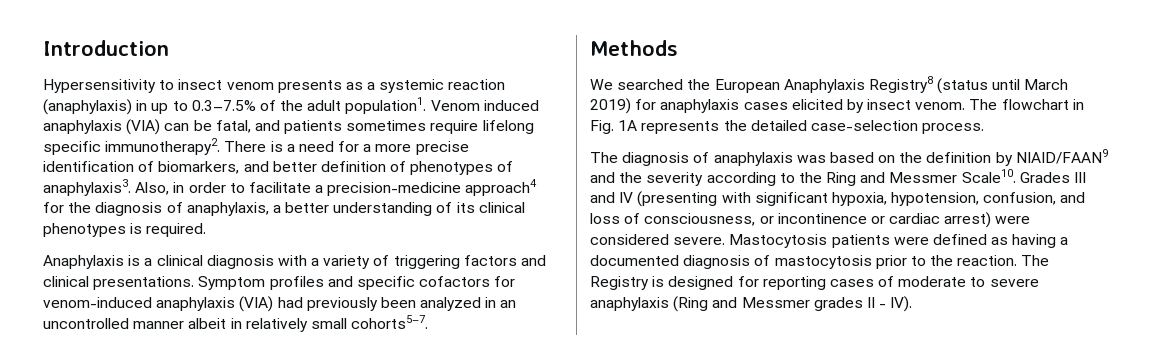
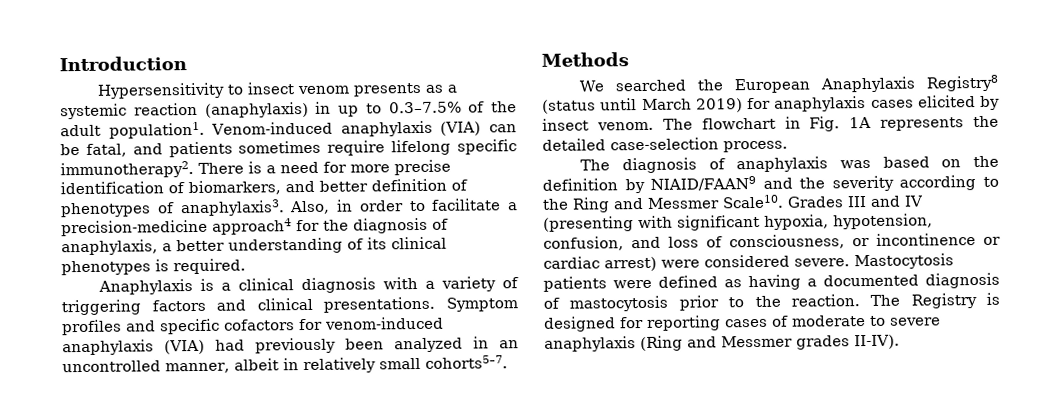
[430,100,539,111] Venom induced -> [211,121,334,135] Venom-induced
[363,144,372,152] a -> (347, 167) none
[133,321,185,329] manner -> [165,362,230,374] manner,
[866,296,913,312] II - IV). -> [854,334,900,350] II-IV).

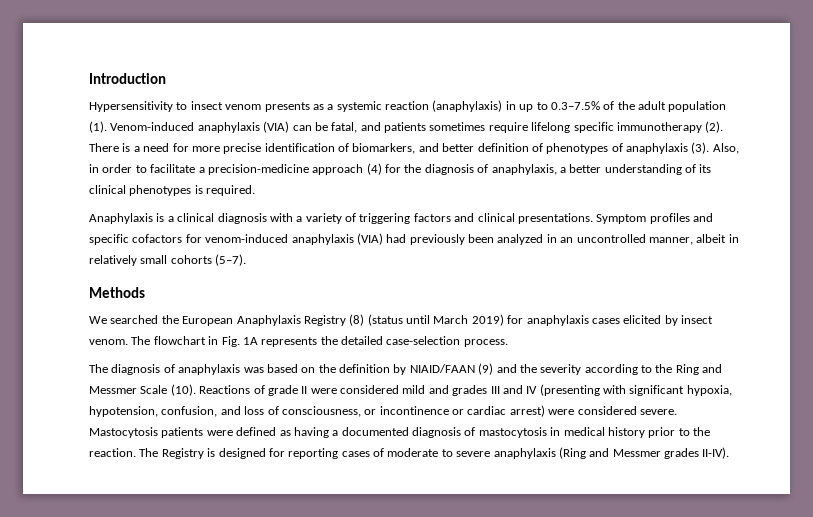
[108,121,205,139] population1. -> [668,101,727,112] [89,121,107,133] population (1).
[60,160,194,179] immunotherapy2. -> [616,121,724,133] immunotherapy (2).
[179,199,285,217] anaphylaxis3. -> [626,142,710,154] anaphylaxis (3).
[212,218,292,235] approach4 -> [312,163,382,175] approach (4)
[424,355,508,369] cohorts5–7. -> [170,254,247,266] cohorts (5–7).
[926,74,999,92] Registry8 -> [303,314,365,326] Registry (8)
[650,175,757,191] NIAID/FAAN9 -> [409,363,494,375] NIAID/FAAN (9)
[722,194,844,209] Scale10. Grades -> [140,384,488,396] Scale (10). Reactions of grade II were considered mild and grades
(669, 303) none -> [550,427,645,438] in medical history

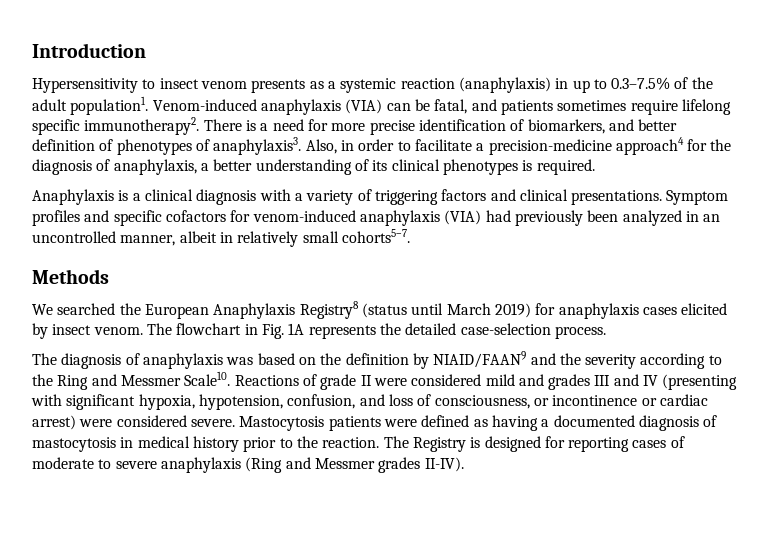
[668,101,727,112] [89,121,107,133] population (1). -> [70,96,149,115] population1.
[616,121,724,133] immunotherapy (2). -> [84,117,200,135] immunotherapy2.
[626,142,710,154] anaphylaxis (3). -> [213,137,302,155] anaphylaxis3.
[312,163,382,175] approach (4) -> [615,137,684,155] approach4
[170,254,247,266] cohorts (5–7). -> [341,229,410,243] cohorts5–7.
[303,314,365,326] Registry (8) -> [299,301,359,319] Registry8
[409,363,494,375] NIAID/FAAN (9) -> [433,351,527,368] NIAID/FAAN9
[140,384,196,396] Scale (10). -> [184,371,231,386] Scale10.

